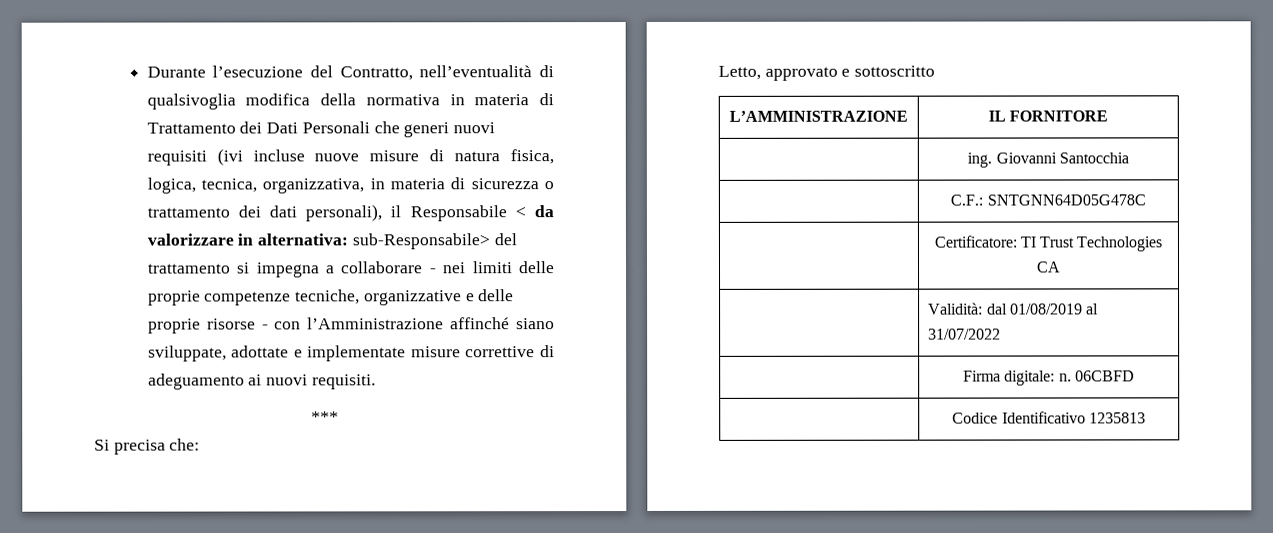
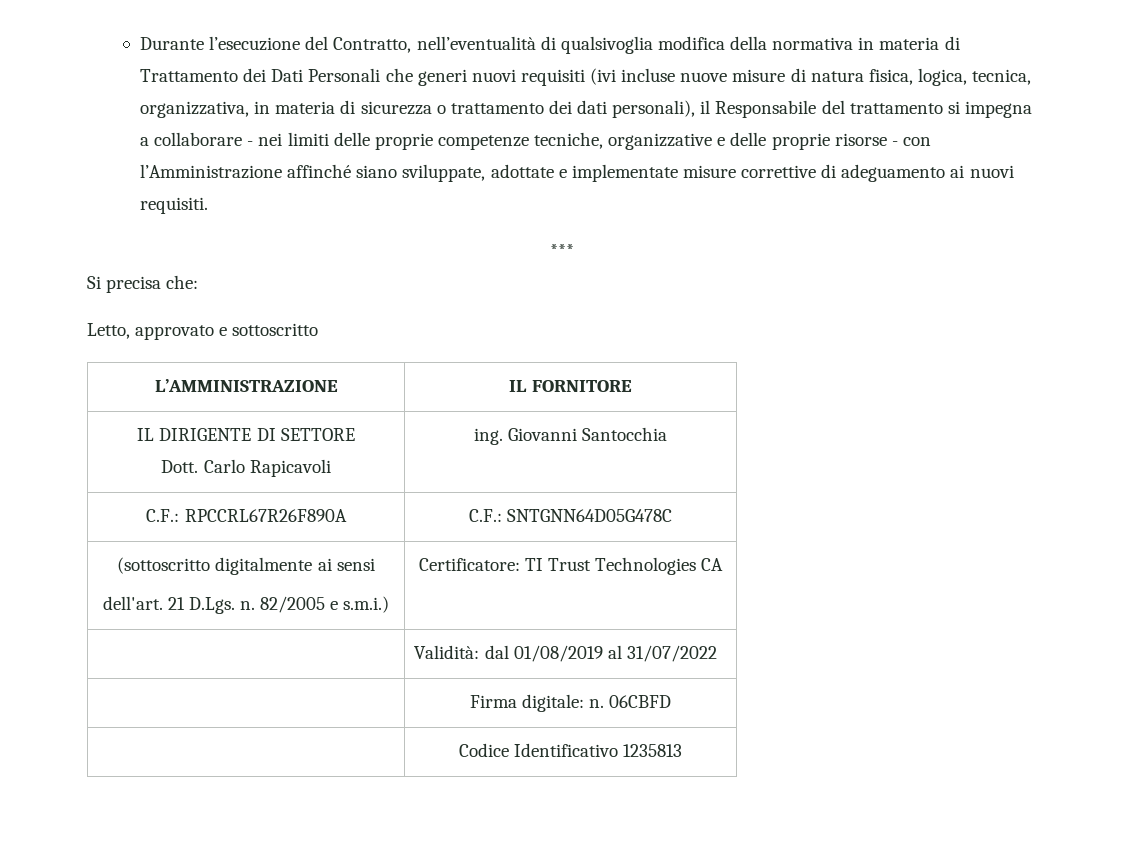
[514,205,554,218] [146,233,490,250] < da valorizzare in alternativa: sub-Responsabile> -> (817, 109) none
(1109, 116) none -> [137,428,355,441] [161,459,331,477] IL DIRIGENTE DI SETTORE // Dott. Carlo Rapicavoli
(1129, 158) none -> [146,509,347,522] C.F.: RPCCRL67R26F890A
(1146, 200) none -> [117,557,375,575] [102,596,390,614] (sottoscritto digitalmente ai sensi // dell'art. 21 D.Lgs. n. 82/2005 e s.m.i.)

